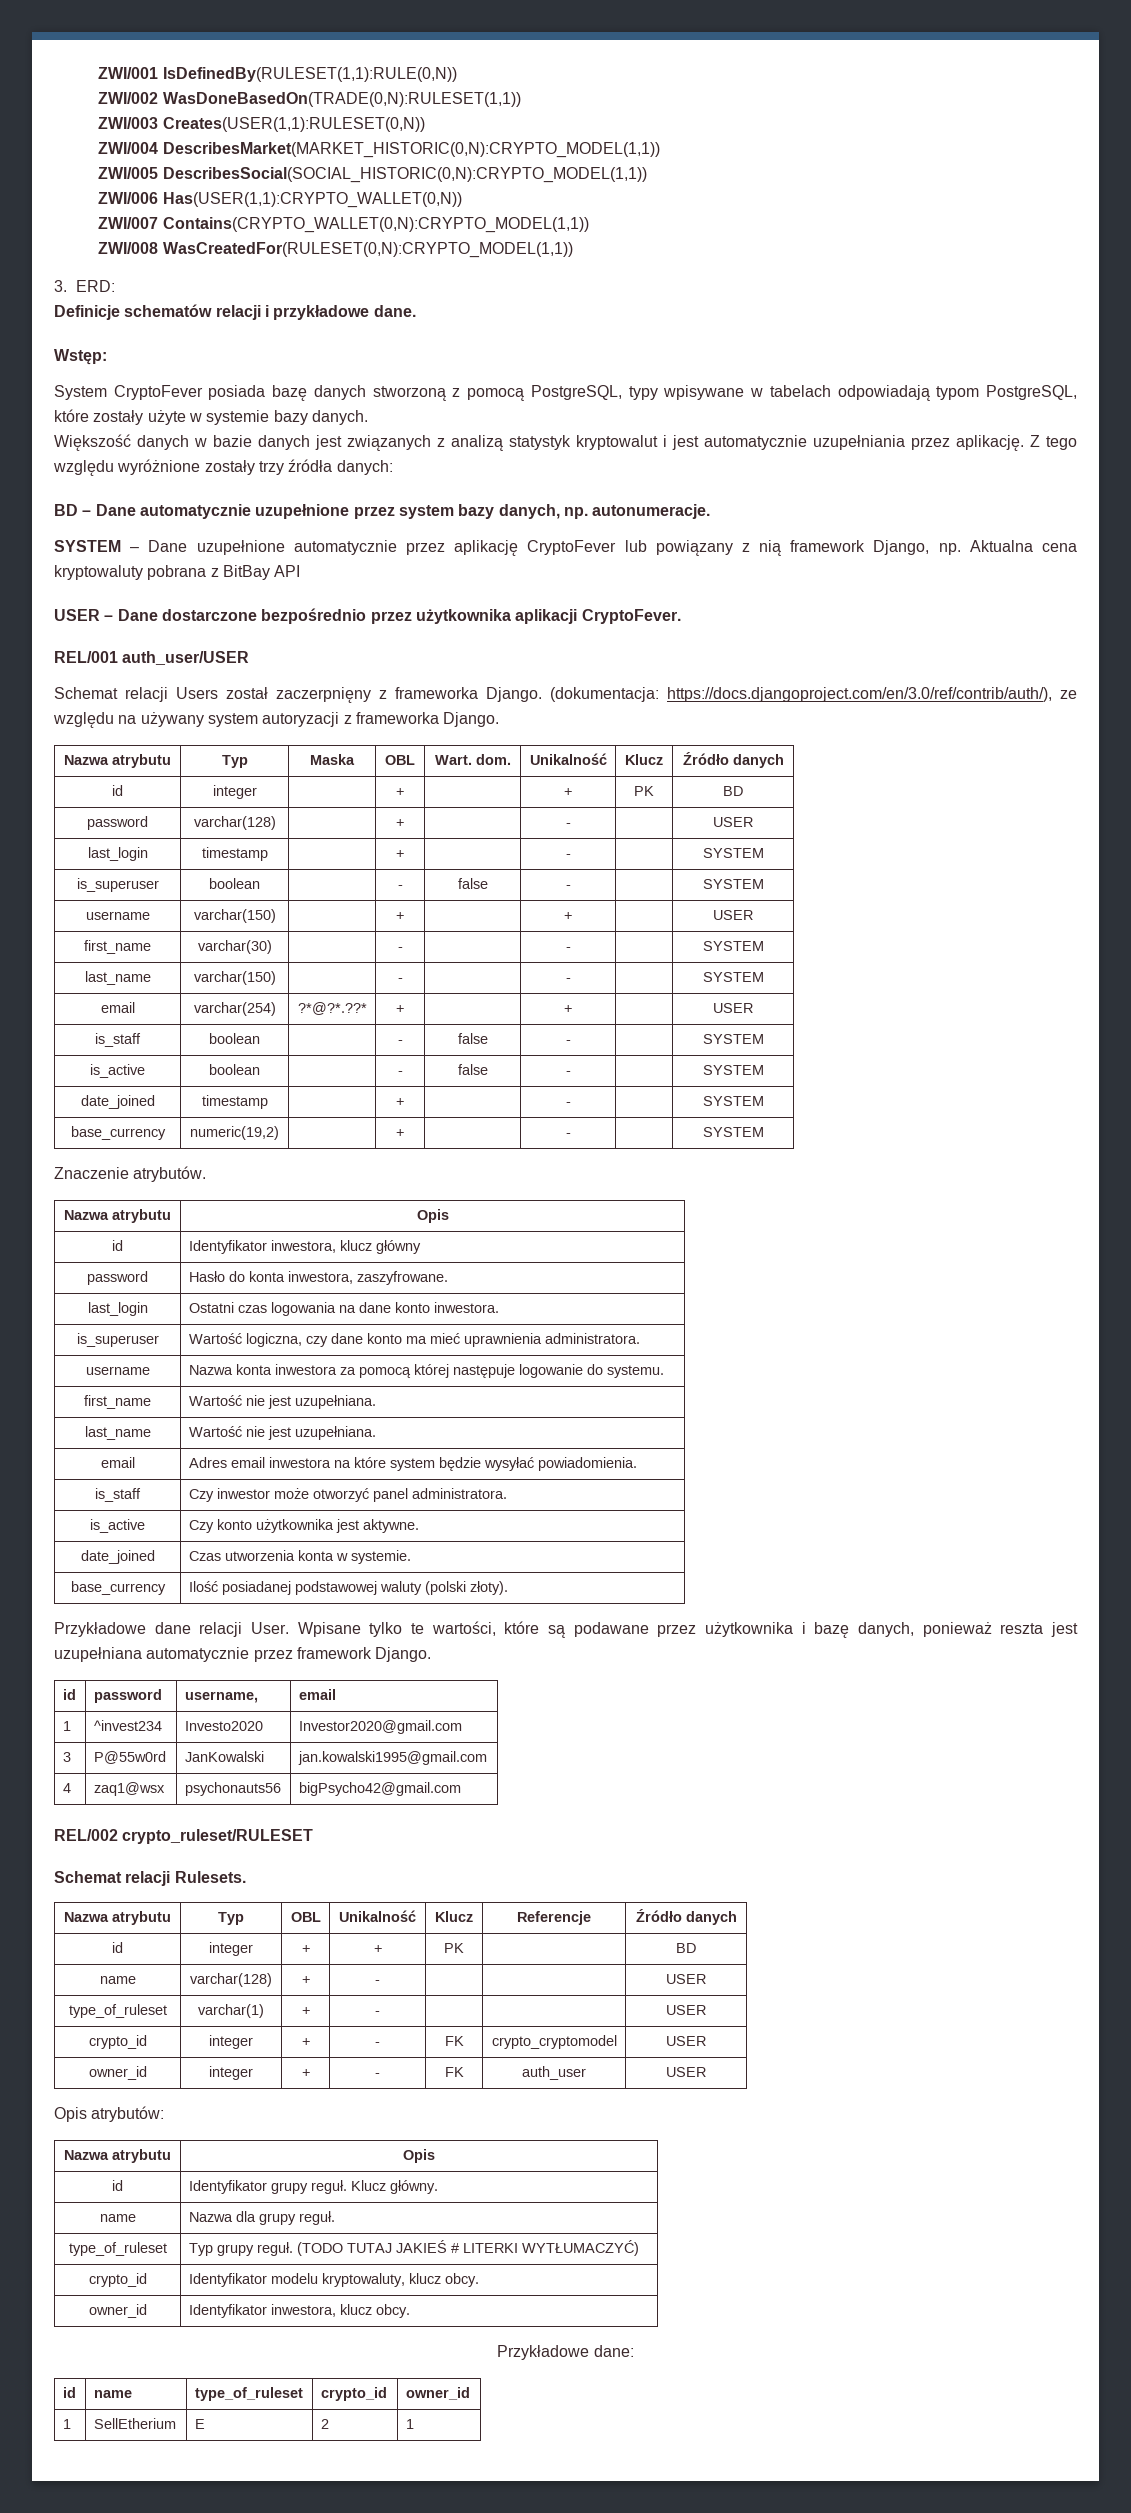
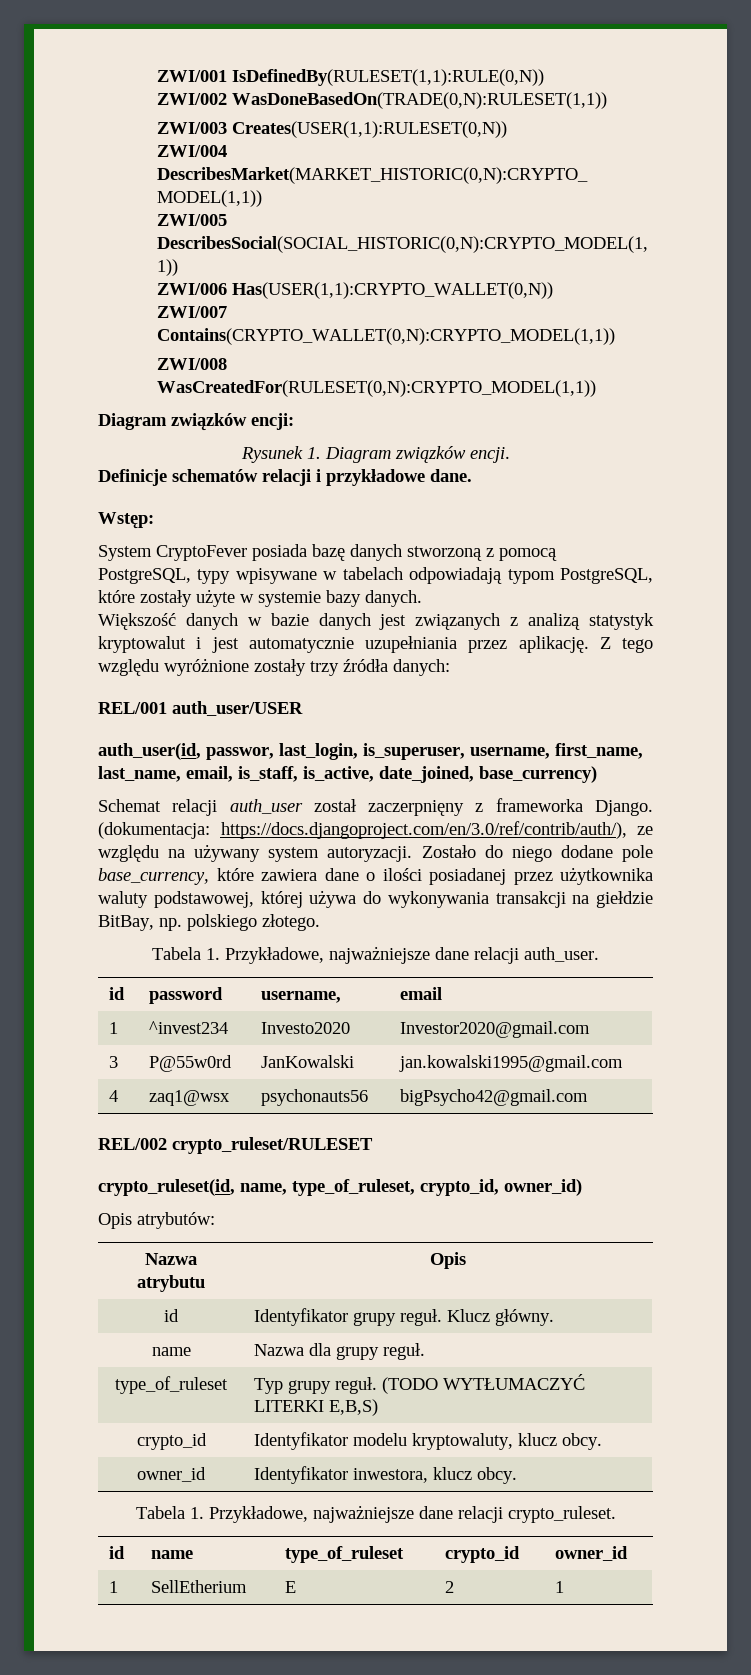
[54,280,116,292] 3. ERD: -> [98,413,294,431] [240,446,510,463] Diagram związków encji: // Rysunek 1. Diagram związków encji.
[54,504,711,519] [54,540,1077,556] [54,565,301,580] [54,608,681,624] [54,651,250,665] [54,687,218,702] BD – Dane automatycznie uzupełnione przez system bazy danych, np. autonumeracje. // SYSTEM – Dane uzupełnione automatycznie przez aplikację CryptoFever lub powiązany z nią framework Django, np. Aktualna cena kryptowaluty pobrana z BitBay API // USER – Dane dostarczone bezpośrednio przez użytkownika aplikacji CryptoFever. // REL/001 auth_user/USER // Schemat relacji Users -> [98,701,303,716] [98,743,643,760] [98,766,597,783] [98,799,303,816] REL/001 auth_user/USER // auth_user(id, passwor, last_login, is_superuser, username, first_name, last_name, email, is_staff, is_active, date_joined, base_currency) // Schemat relacji auth_user
[262,712,500,727] [64,754,171,768] [221,755,248,768] [310,754,355,765] [385,755,415,765] [434,754,511,765] [529,753,607,765] [625,754,663,765] [682,752,784,768] [112,785,123,796] [212,785,257,799] [396,788,404,796] [564,788,572,796] [634,786,654,796] [723,786,743,796] [87,816,148,830] [193,816,276,830] [396,819,404,827] [565,823,571,827] [713,817,753,827] [87,847,148,861] [201,847,268,861] [396,850,404,858] [565,854,571,858] [702,848,764,858] [76,878,159,892] [209,878,260,889] [397,885,403,889] [457,878,488,889] [565,885,571,889] [702,879,764,889] [85,911,150,920] [193,909,276,923] [396,912,404,920] [564,912,572,920] [713,910,753,920] [84,940,151,954] [197,940,272,954] [397,947,403,951] [565,947,571,951] [702,941,764,951] [84,971,151,985] [193,971,276,985] [397,978,403,982] [565,978,571,982] [702,972,764,982] [100,1002,135,1013] [193,1002,276,1016] [297,1002,367,1015] [396,1005,404,1013] [564,1005,572,1013] [713,1003,753,1013] [95,1033,141,1047] [209,1033,260,1044] [397,1040,403,1044] [457,1033,488,1044] [565,1040,571,1044] [702,1034,764,1044] [90,1064,145,1078] [209,1064,260,1075] [397,1071,403,1075] [457,1064,488,1075] [565,1071,571,1075] [702,1065,764,1075] [80,1095,155,1109] [201,1095,268,1109] [396,1098,404,1106] [565,1102,571,1106] [702,1096,764,1106] [70,1126,166,1140] [190,1126,279,1140] [396,1129,404,1137] [565,1133,571,1137] [702,1127,764,1137] [54,1166,207,1182] [64,1209,171,1223] [416,1209,449,1223] [112,1240,123,1251] [188,1240,421,1254] [87,1271,148,1285] [188,1271,448,1285] [87,1302,148,1316] [188,1302,499,1316] [76,1333,159,1347] [188,1333,640,1347] [85,1366,150,1375] [188,1364,664,1378] [84,1395,151,1409] [188,1395,376,1409] [84,1426,151,1440] [188,1426,376,1440] [100,1457,135,1468] [188,1457,637,1471] [95,1488,141,1502] [188,1488,507,1502] [90,1519,145,1533] [188,1519,419,1533] [80,1550,155,1564] [188,1550,411,1564] [70,1581,166,1595] [188,1581,508,1595] [54,1621,1078,1638] [54,1647,432,1662] autoryzacji z frameworka Django. // Nazwa atrybutu | Typ | Maska | OBL | Wart. dom. | Unikalność | Klucz | Źródło danych // id | integer | | + | | + | PK | BD // password | varchar(128) | | + | | - | | USER // last_login | timestamp | | + | | - | | SYSTEM // is_superuser | boolean | | - | false | - | | SYSTEM // username | varchar(150) | | + | | + | | USER // first_name | varchar(30) | | - | | - | | SYSTEM // last_name | varchar(150) | | - | | - | | SYSTEM // email | varchar(254) | ?*@?*.??* | + | | + | | USER // is_staff | boolean | | - | false | - | | SYSTEM // is_active | boolean | | - | false | - | | SYSTEM // date_joined | timestamp | | + | | - | | SYSTEM // base_currency | numeric(19,2) | | + | | - | | SYSTEM // Znaczenie atrybutów. // Nazwa atrybutu | Opis // id | Identyfikator inwestora, klucz główny // password | Hasło do konta inwestora, zaszyfrowane. // last_login | Ostatni czas logowania na dane konto inwestora. // is_superuser | Wartość logiczna, czy dane konto ma mieć uprawnienia administratora. // username | Nazwa konta inwestora za pomocą której następuje logowanie do systemu. // first_name | Wartość nie jest uzupełniana. // last_name | Wartość nie jest uzupełniana. // email | Adres email inwestora na które system będzie wysyłać powiadomienia. // is_staff | Czy inwestor może otworzyć panel administratora. // is_active | Czy konto użytkownika jest aktywne. // date_joined | Czas utworzenia konta w systemie. // base_currency | Ilość posiadanej podstawowej waluty (polski złoty). // Przykładowe dane relacji User. Wpisane tylko te wartości, które są podawane przez użytkownika i bazę danych, ponieważ reszta jest uzupełniana automatycznie przez framework Django. -> [327,845,653,862] [98,867,653,885] [98,890,653,908] [98,914,320,931] [152,946,599,964] autoryzacji. Zostało do niego dodane pole base_currency, które zawiera dane o ilości posiadanej przez użytkownika waluty podstawowej, której używa do wykonywania transakcji na giełdzie BitBay, np. polskiego złotego. // Tabela 1. Przykładowe, najważniejsze dane relacji auth_user.
[54,1871,246,1886] [64,1911,171,1925] [218,1912,244,1925] [290,1912,321,1922] [339,1910,416,1922] [435,1911,473,1922] [517,1911,591,1925] [635,1909,737,1925] [112,1942,123,1953] [209,1942,253,1956] [301,1945,310,1953] [373,1945,382,1953] [444,1943,464,1953] [676,1943,696,1953] [99,1976,136,1984] [190,1973,272,1987] [301,1976,310,1984] [375,1980,380,1984] [666,1974,706,1984] [68,2004,167,2018] [198,2004,264,2018] [301,2007,310,2015] [375,2011,380,2015] [666,2005,706,2015] [88,2035,147,2049] [209,2035,253,2049] [301,2038,310,2046] [375,2042,380,2046] [444,2036,464,2046] [491,2035,617,2049] [666,2036,706,2046] [88,2066,147,2080] [209,2066,253,2080] [301,2069,310,2077] [375,2073,380,2077] [444,2067,464,2077] [522,2066,586,2080] [666,2067,706,2077] Schemat relacji Rulesets. // Nazwa atrybutu | Typ | OBL | Unikalność | Klucz | Referencje | Źródło danych // id | integer | + | + | PK | | BD // name | varchar(128) | + | - | | | USER // type_of_ruleset | varchar(1) | + | - | | | USER // crypto_id | integer | + | - | FK | crypto_cryptomodel | USER // owner_id | integer | + | - | FK | auth_user | USER -> [98,1179,582,1196] crypto_ruleset(id, name, type_of_ruleset, crypto_id, owner_id)
[346,2240,639,2256] TUTAJ JAKIEŚ # LITERKI WYTŁUMACZYĆ) -> [442,1374,585,1390] [253,1399,378,1416] WYTŁUMACZYĆ LITERKI E,B,S)
[497,2345,634,2360] Przykładowe dane: -> [135,1505,616,1523] Tabela 1. Przykładowe, najważniejsze dane relacji crypto_ruleset.

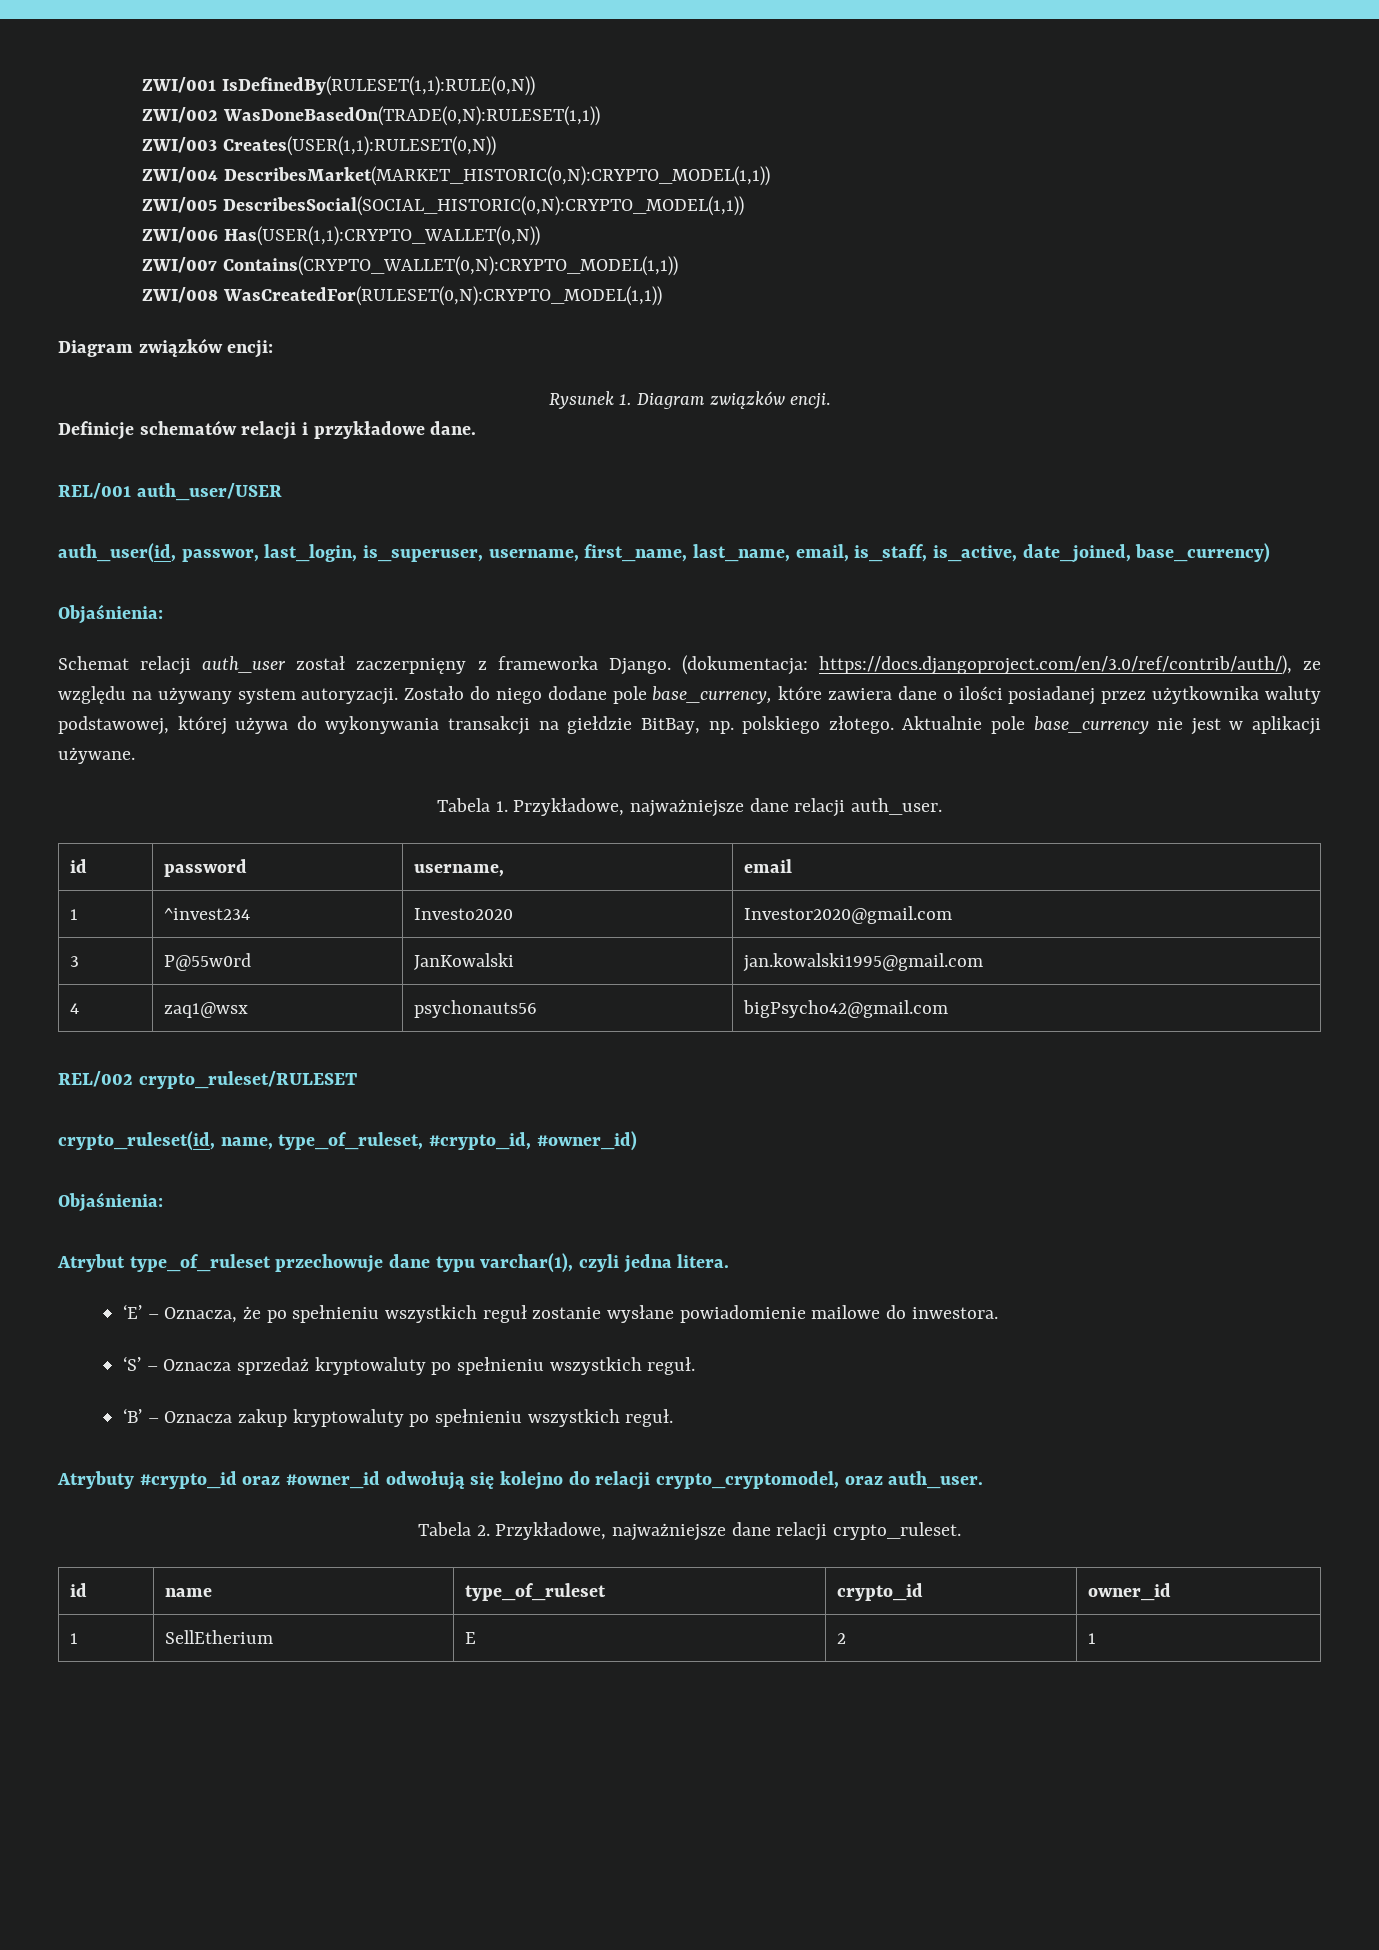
[98,512,154,529] [98,544,557,561] [98,567,653,584] [98,589,422,607] [98,613,655,630] [98,636,653,653] [98,658,450,676] // Wstęp: // System CryptoFever posiada bazę danych stworzoną z pomocą PostgreSQL, typy wpisywane w tabelach odpowiadają typom PostgreSQL, które zostały użyte w systemie bazy danych. // Większość danych w bazie danych jest związanych z analizą statystyk kryptowalut i jest automatycznie uzupełniania przez aplikację. Z tego względu wyróżnione zostały trzy źródła danych: -> (477, 428) none
(597, 774) none -> [58,604,163,624] // Objaśnienia:
(320, 922) none -> [902,716,1321,735] [58,747,135,764] Aktualnie pole base_currency nie jest w aplikacji używane.
[420,1179,582,1196] [98,1212,215,1229] [145,1253,197,1265] [137,1275,205,1292] [429,1252,466,1269] [164,1309,179,1322] [253,1308,554,1326] [151,1347,191,1356] [253,1343,425,1360] [115,1376,228,1394] [253,1374,585,1394] [253,1399,378,1416] [136,1433,207,1450] [253,1432,602,1450] [137,1467,206,1482] [253,1466,517,1484] [135,1506,204,1519] crypto_id, owner_id) // Opis atrybutów: // Nazwa atrybutu | Opis // id | Identyfikator grupy reguł. Klucz główny. // name | Nazwa dla grupy reguł. // type_of_ruleset | Typ grupy reguł. (TODO WYTŁUMACZYĆ LITERKI E,B,S) // crypto_id | Identyfikator modelu kryptowaluty, klucz obcy. // owner_id | Identyfikator inwestora, klucz obcy. // Tabela 1. -> [429,1131,637,1151] [58,1192,163,1212] [57,1253,730,1273] [123,1304,998,1323] [123,1356,696,1375] [123,1408,674,1427] [57,1471,984,1490] [417,1522,490,1536] #crypto_id, #owner_id) // Objaśnienia: // Atrybut type_of_ruleset przechowuje dane typu varchar(1), czyli jedna litera. // ‘E’ – Oznacza, że po spełnieniu wszystkich reguł zostanie wysłane powiadomienie mailowe do inwestora. // ‘S’ – Oznacza sprzedaż kryptowaluty po spełnieniu wszystkich reguł. // ‘B’ – Oznacza zakup kryptowaluty po spełnieniu wszystkich reguł. // Atrybuty #crypto_id oraz #owner_id odwołują się kolejno do relacji crypto_cryptomodel, oraz auth_user. // Tabela 2.

